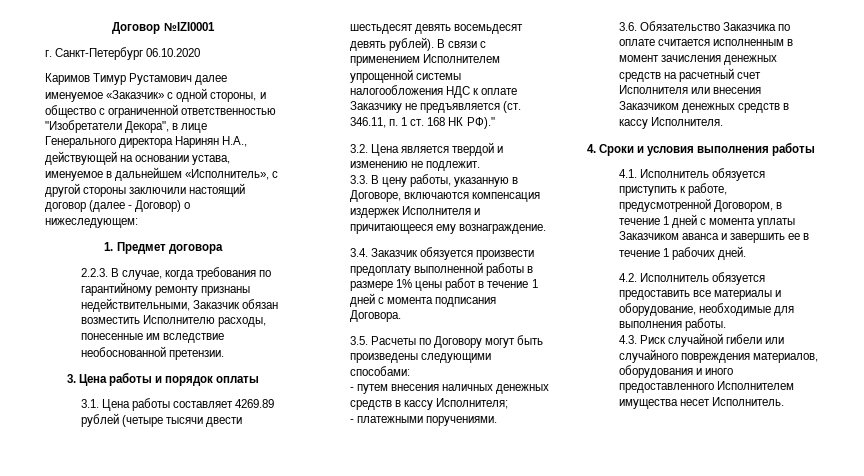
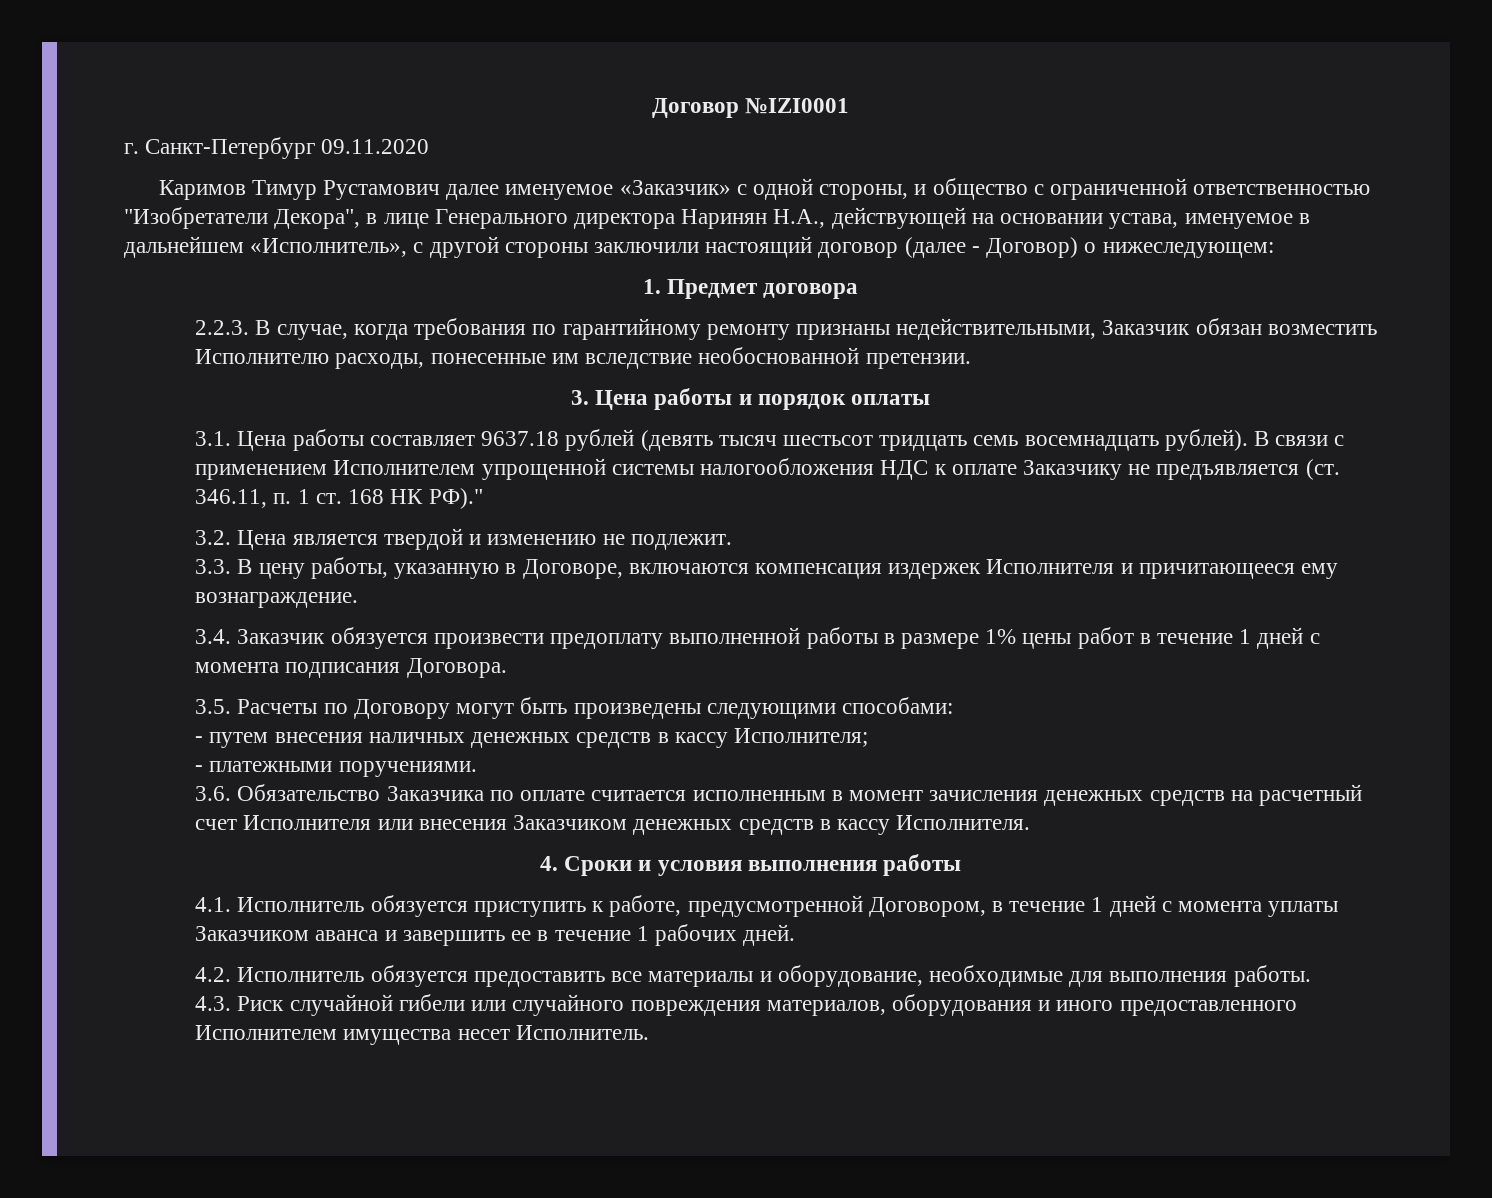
[146,48,201,57] 06.10.2020 -> [321,139,430,154] 09.11.2020
[235,399,275,408] [80,413,243,427] [349,24,524,34] [349,41,386,51] 4269.89 рублей (четыре тысячи двести шестьдесят девять восемьдесят девять -> [481,429,1159,451] 9637.18 рублей (девять тысяч шестьсот тридцать семь восемнадцать

